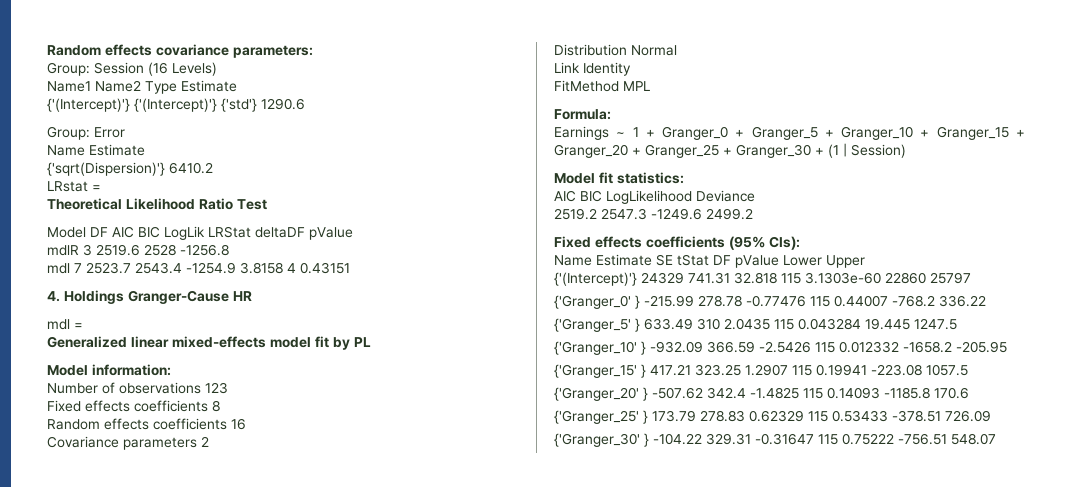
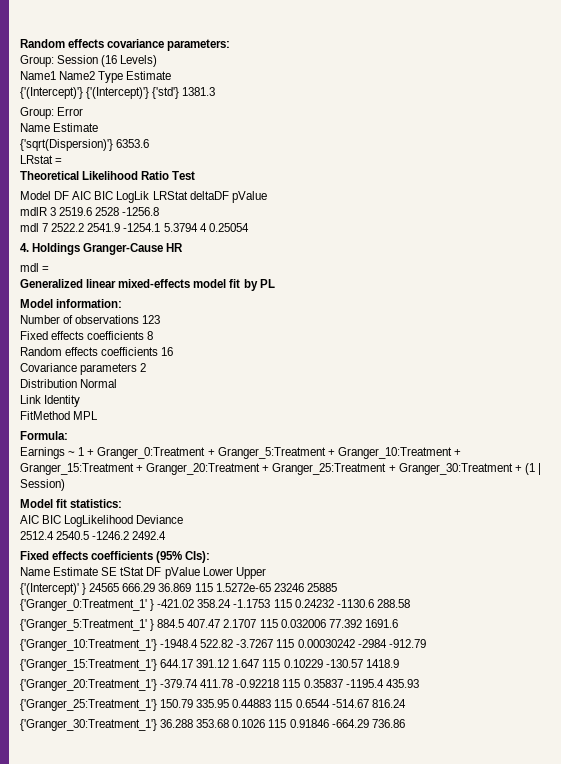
[261,98,305,110] 1290.6 -> [182,87,216,96] 1381.3
[169,162,213,174] 6410.2 -> [116,139,150,148] 6353.6
[86,262,350,274] 2523.7 2543.4 -1254.9 3.8158 4 0.43151 -> [51,223,249,232] 2522.2 2541.9 -1254.1 5.3794 4 0.25054
[662,126,1025,140] [554,144,811,158] Granger_0 + Granger_5 + Granger_10 + Granger_15 + Granger_20 + Granger_25 + Granger_30 -> [97,447,461,459] [20,463,513,475] Granger_0:Treatment + Granger_5:Treatment + Granger_10:Treatment + Granger_15:Treatment + Granger_20:Treatment + Granger_25:Treatment + Granger_30:Treatment
[554,208,753,220] 2519.2 2547.3 -1249.6 2499.2 -> [20,531,167,540] 2512.4 2540.5 -1246.2 2492.4
[554,272,971,286] [554,295,986,309] [554,318,957,332] [554,341,1007,355] [554,364,968,378] [554,387,969,401] [554,410,991,424] [554,433,996,447] {'(Intercept)'} 24329 741.31 32.818 115 3.1303e-60 22860 25797 // {'Granger_0' } -215.99 278.78 -0.77476 115 0.44007 -768.2 336.22 // {'Granger_5' } 633.49 310 2.0435 115 0.043284 19.445 1247.5 // {'Granger_10' } -932.09 366.59 -2.5426 115 0.012332 -1658.2 -205.95 // {'Granger_15' } 417.21 323.25 1.2907 115 0.19941 -223.08 1057.5 // {'Granger_20' } -507.62 342.4 -1.4825 115 0.14093 -1185.8 170.6 // {'Granger_25' } 173.79 278.83 0.62329 115 0.53433 -378.51 726.09 // {'Granger_30' } -104.22 329.31 -0.31647 115 0.75222 -756.51 548.07 -> [20,583,337,595] [20,599,410,611] [20,619,398,631] [20,639,426,651] [20,659,399,671] [20,679,419,691] [20,699,406,711] [20,719,405,731] {'(Intercept)' } 24565 666.29 36.869 115 1.5272e-65 23246 25885 // {'Granger_0:Treatment_1' } -421.02 358.24 -1.1753 115 0.24232 -1130.6 288.58 // {'Granger_5:Treatment_1' } 884.5 407.47 2.1707 115 0.032006 77.392 1691.6 // {'Granger_10:Treatment_1'} -1948.4 522.82 -3.7267 115 0.00030242 -2984 -912.79 // {'Granger_15:Treatment_1'} 644.17 391.12 1.647 115 0.10229 -130.57 1418.9 // {'Granger_20:Treatment_1'} -379.74 411.78 -0.92218 115 0.35837 -1195.4 435.93 // {'Granger_25:Treatment_1'} 150.79 335.95 0.44883 115 0.6544 -514.67 816.24 // {'Granger_30:Treatment_1'} 36.288 353.68 0.1026 115 0.91846 -664.29 736.86

